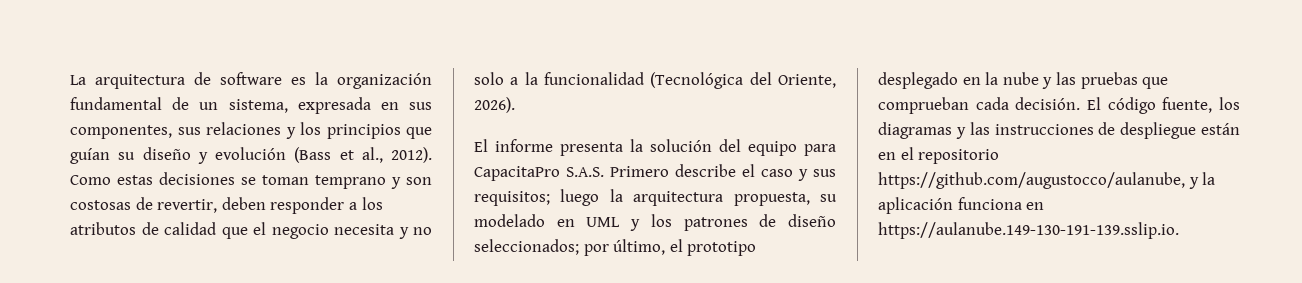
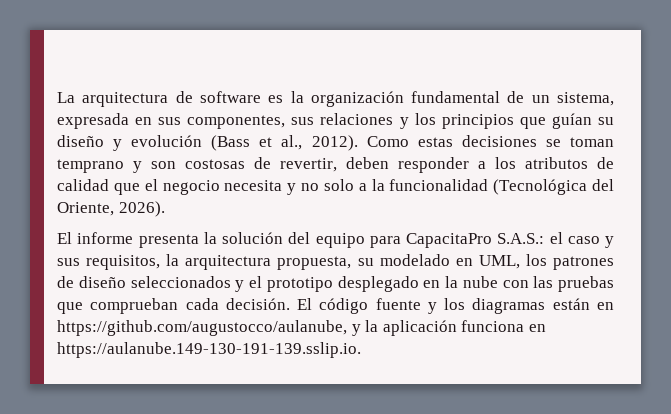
[566,164,736,177] S.A.S. Primero describe -> [497,233,545,244] S.A.S.:
[474,189,600,206] requisitos; luego -> [86,255,161,270] requisitos,
[586,217,641,231] UML y -> [478,255,520,269] UML,
[474,239,666,256] seleccionados; por último, -> [130,276,245,292] seleccionados y
[1042,77,1053,89] y -> [502,280,529,288] con
[1162,97,1240,113] [878,122,1240,139] [878,147,1000,164] fuente, los diagramas y las instrucciones de despliegue están en el repositorio -> [375,298,614,314] fuente y los diagramas están en

